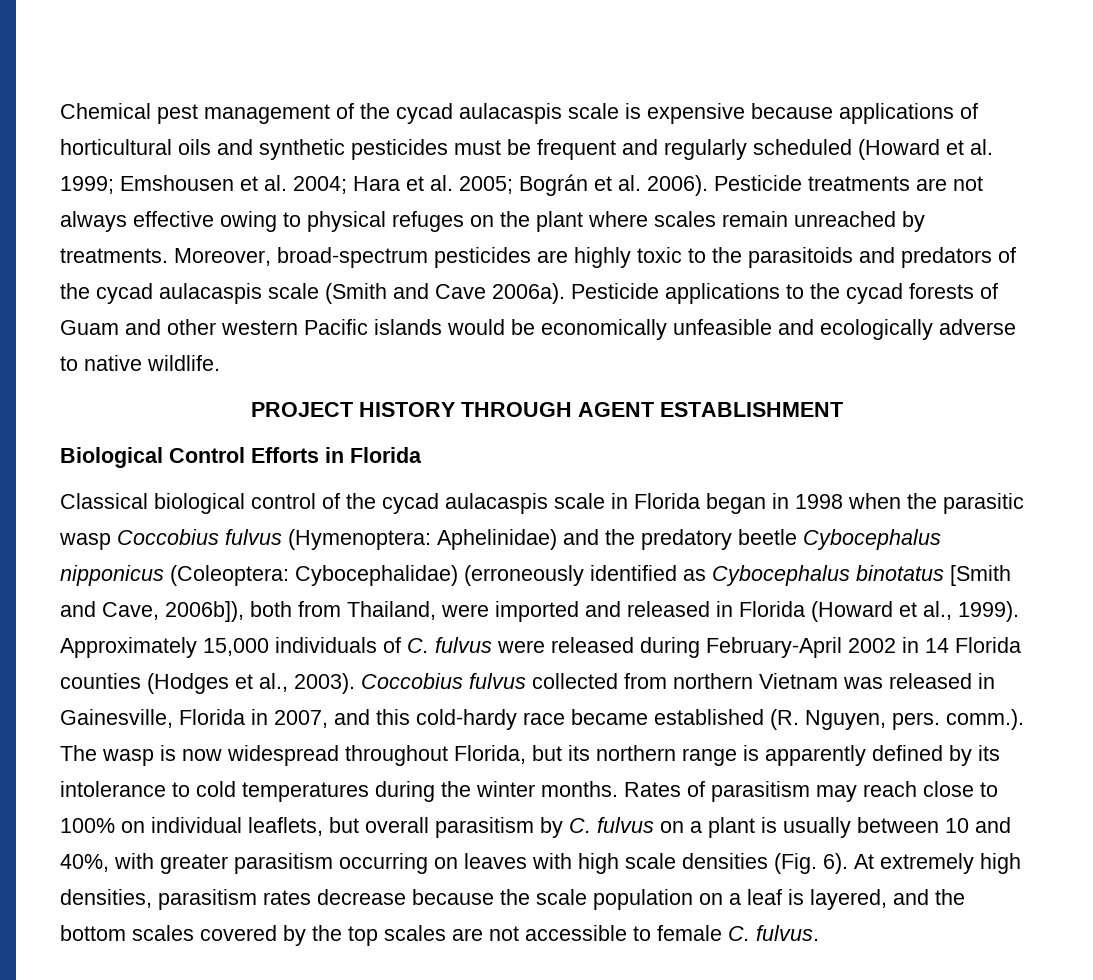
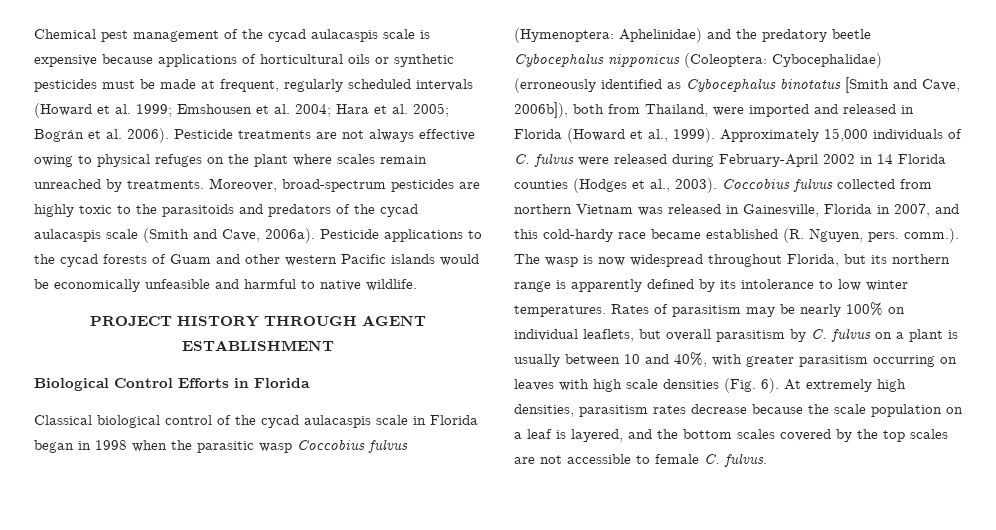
[217,139,253,155] and -> [375,57,389,64] or
[537,139,658,160] frequent and -> [160,79,279,92] made at frequent,
(852, 147) none -> [416,79,473,91] intervals
[435,284,486,299] Cave -> [222,229,260,242] Cave,
[820,319,1016,340] ecologically adverse -> [244,279,296,289] harmful
[196,781,618,802] cold temperatures during the winter months. -> [838,279,908,291] [514,305,606,317] low winter temperatures.
[863,781,998,797] reach close to -> [780,304,841,317] be nearly

